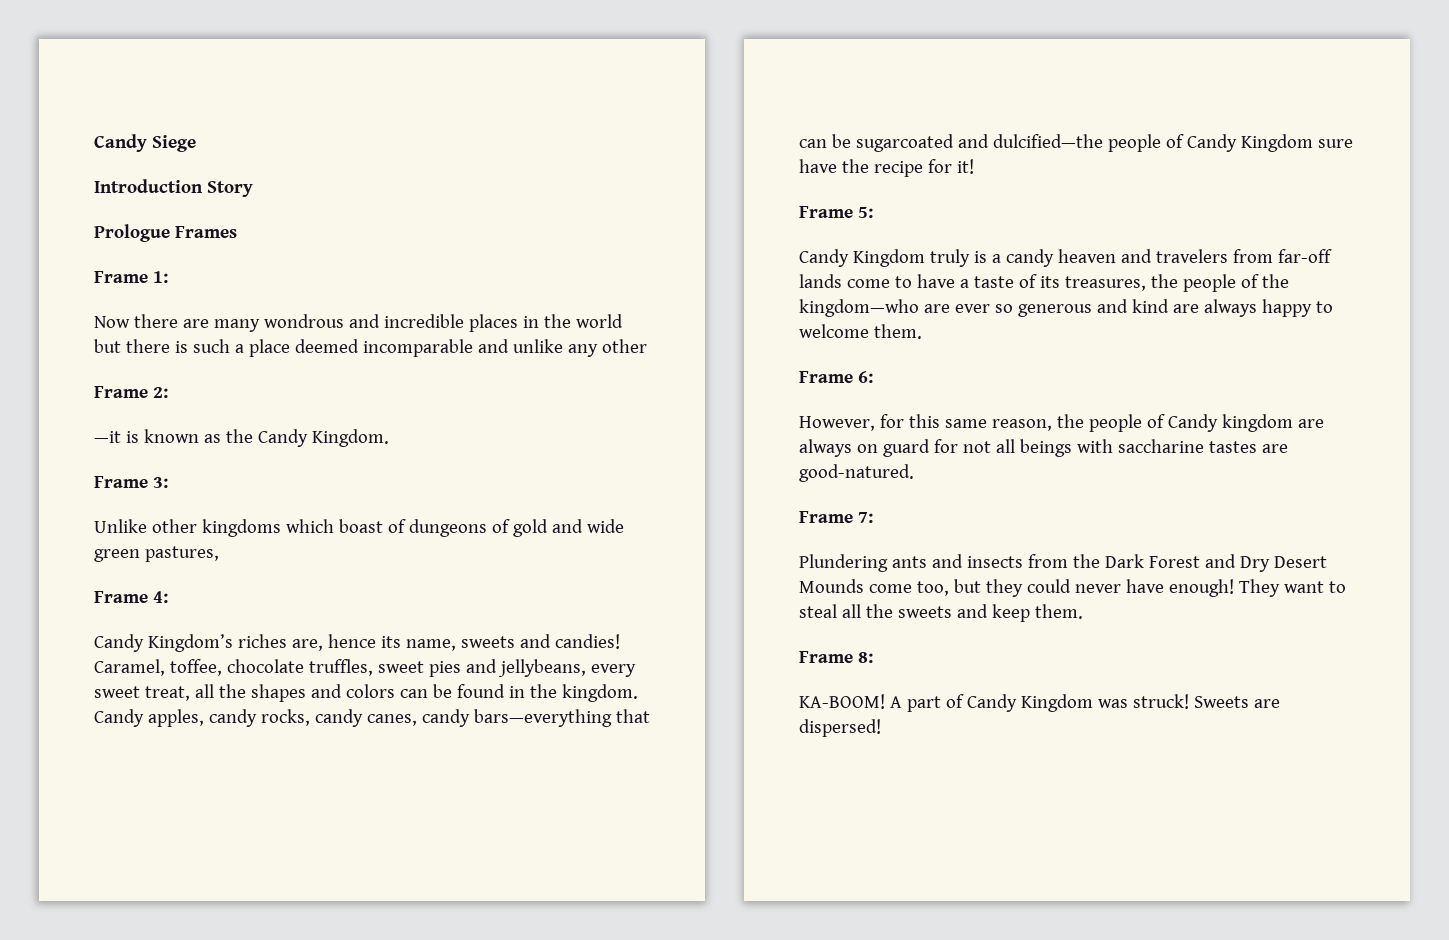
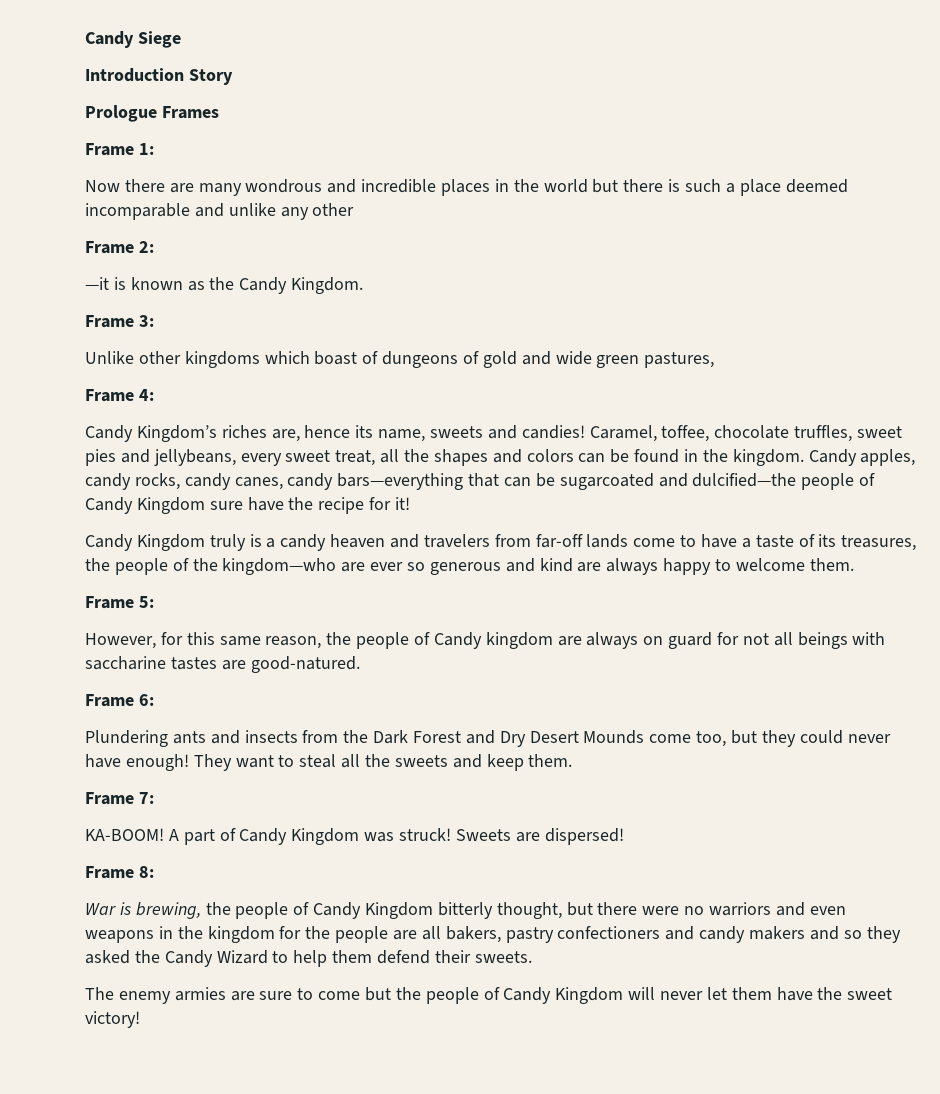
[799,206,873,218] // Frame 5: -> (411, 503) none
[857,371,873,383] 6: -> [138,596,154,608] 5:
[857,512,873,523] 7: -> [138,694,154,706] 6:
[857,652,873,663] 8: -> [138,792,154,804] 7:
(881, 728) none -> [85,866,154,879] [85,902,846,919] [85,926,901,943] [85,950,532,967] [85,987,893,1004] [85,1011,140,1028] // Frame 8: // War is brewing, the people of Candy Kingdom bitterly thought, but there were no warriors and even weapons in the kingdom for the people are all bakers, pastry confectioners and candy makers and so they asked the Candy Wizard to help them defend their sweets. // The enemy armies are sure to come but the people of Candy Kingdom will never let them have the sweet victory!

